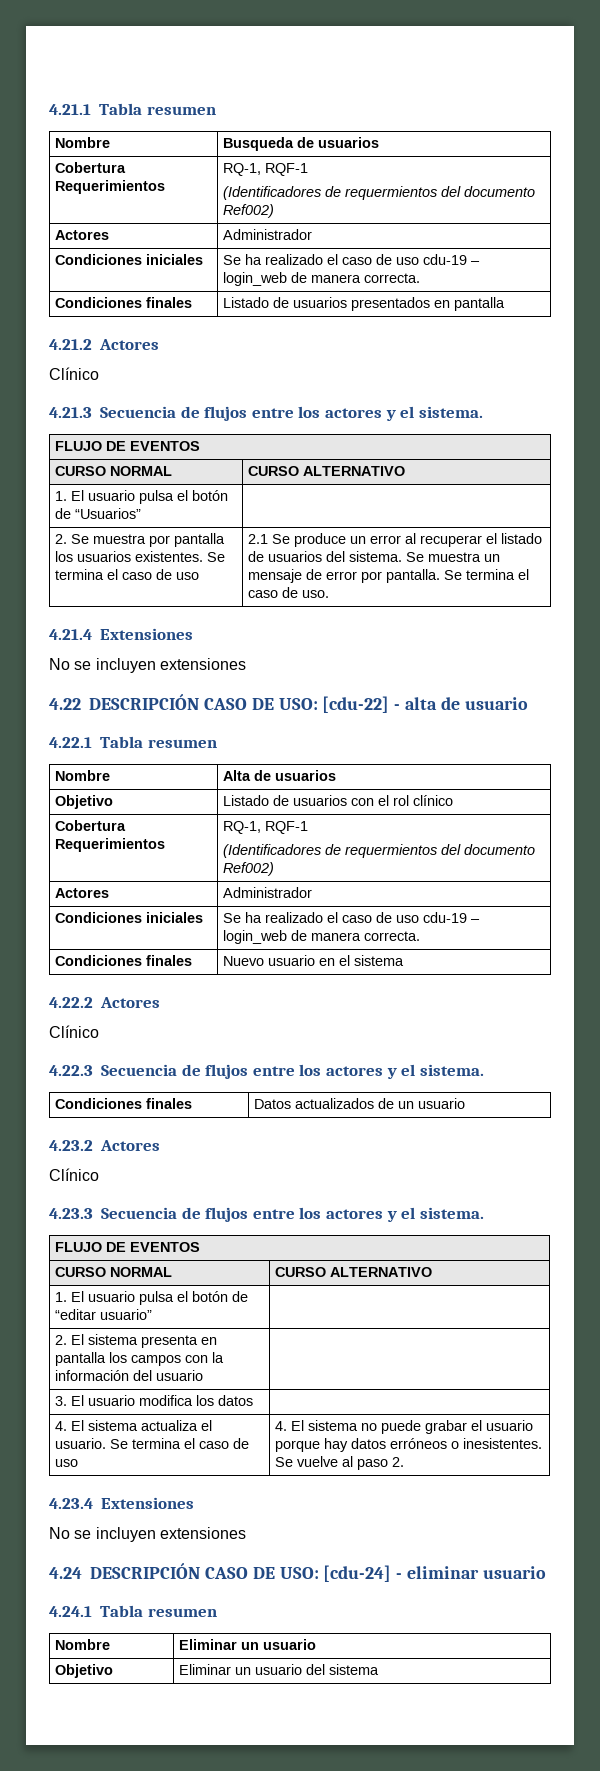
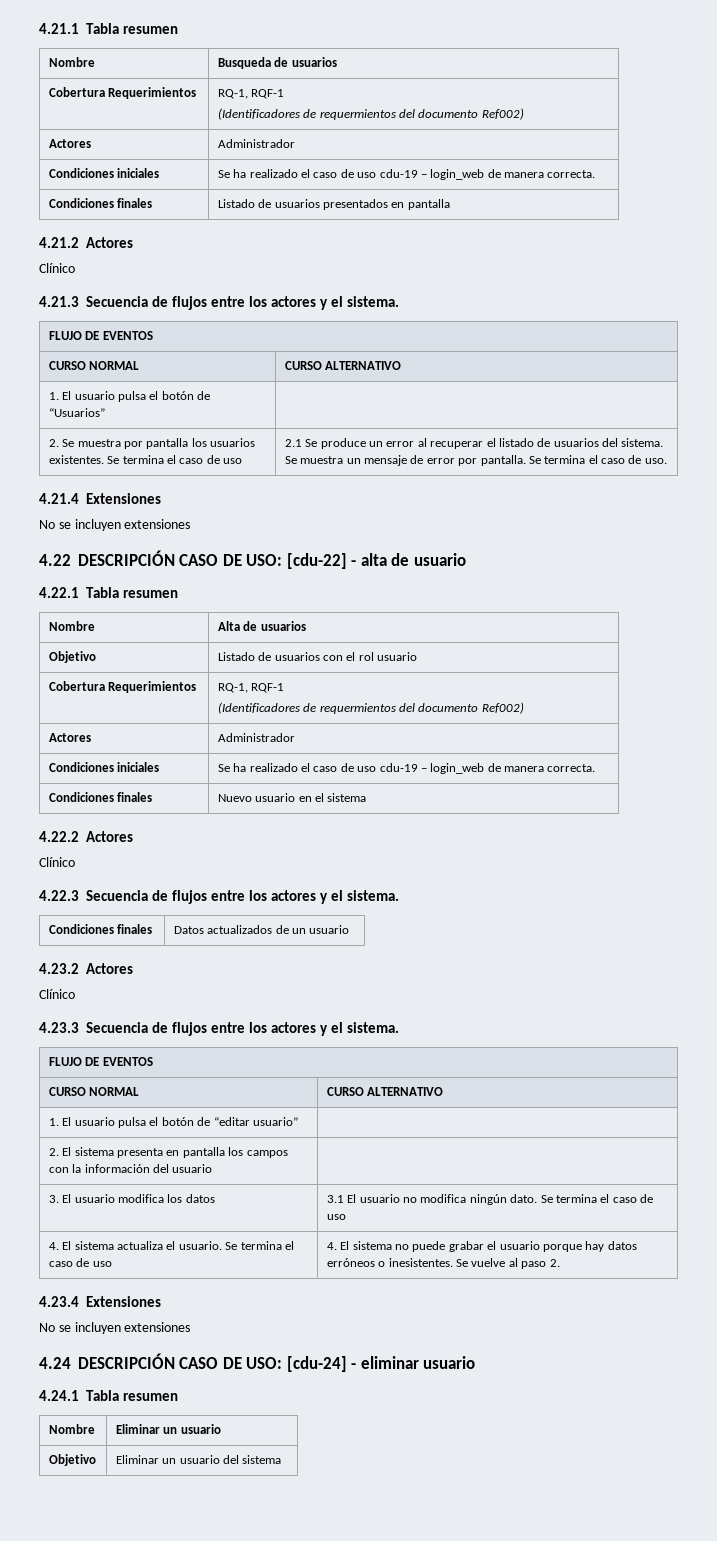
[413,795,454,806] clínico -> [377,652,418,661] usuario
(254, 1400) none -> [326,1194,654,1205] [326,1214,346,1220] 3.1 El usuario no modifica ningún dato. Se termina el caso de uso

